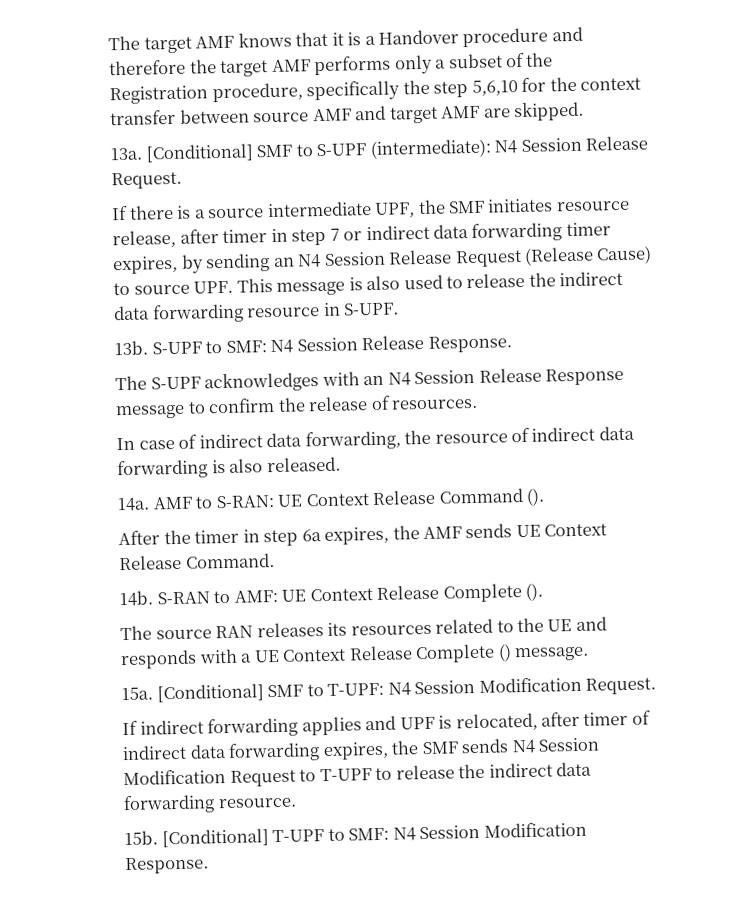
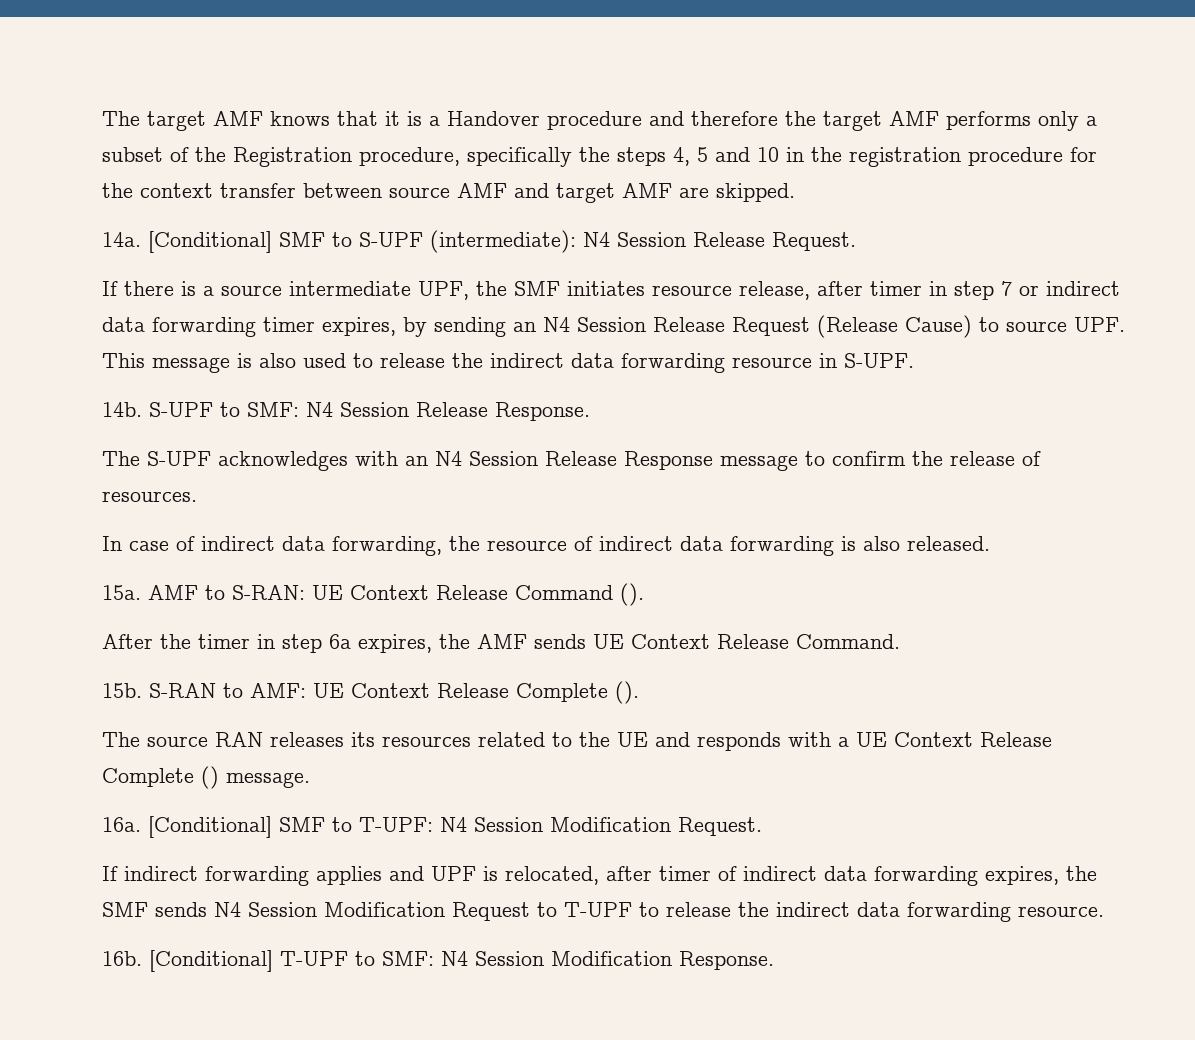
[433,79,518,98] step 5,6,10 -> [617,147,1064,167] steps 4, 5 and 10 in the registration procedure
[110,147,144,161] 13a. -> [102,232,142,247] 14a.
[114,340,149,356] 13b. -> [102,402,143,417] 14b.
[117,497,151,512] 14a. -> [102,585,142,600] 15a.
[119,590,154,607] 14b. -> [102,683,143,698] 15b.
[121,686,154,701] 15a. -> [102,817,142,832] 16a.
[124,830,159,846] 15b. -> [102,951,143,966] 16b.

